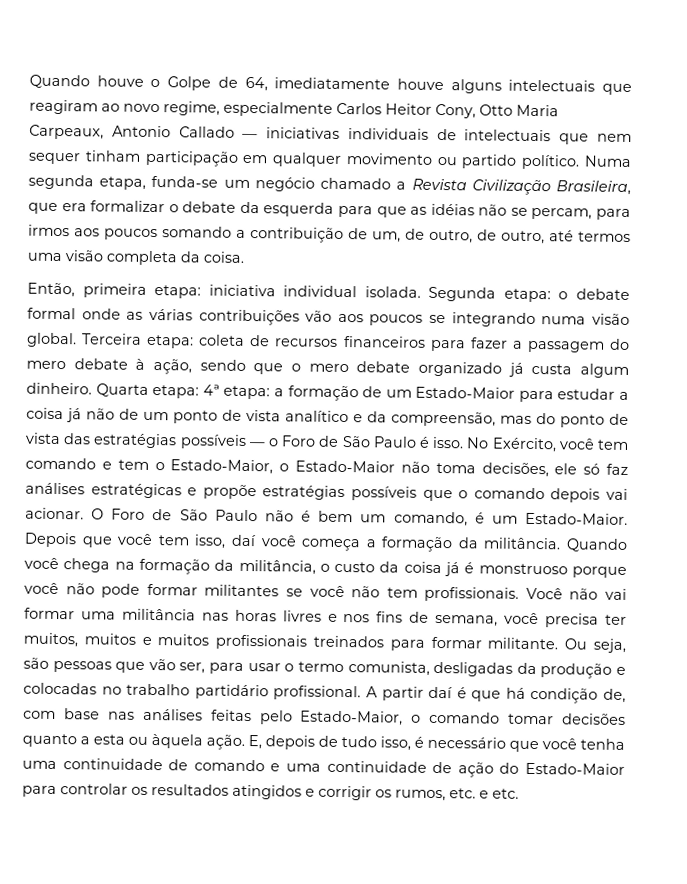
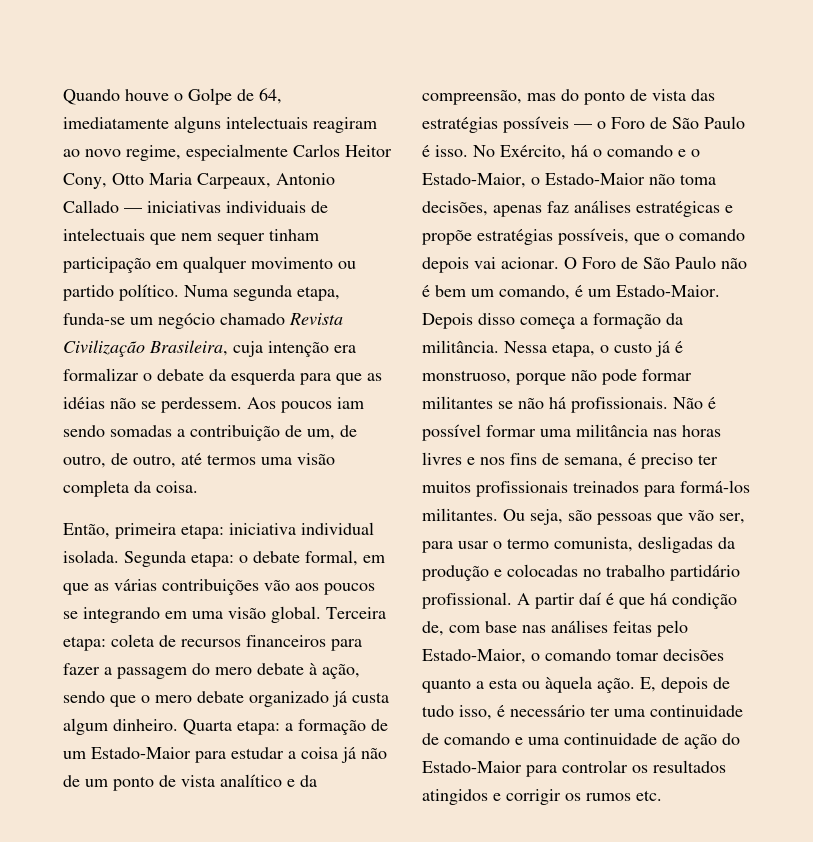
[396,78,444,91] houve -> (169, 123) none
[602,83,632,95] que -> (308, 122) none
[396,181,407,190] a -> (285, 319) none
[28,202,58,214] que -> [233,341,329,357] cuja intenção
[531,207,631,220] [28,224,232,241] percam, para irmos aos poucos somando -> [161,397,364,413] [63,425,172,437] perdessem. Aos poucos iam sendo somadas
[27,307,121,320] formal onde -> [305,550,385,566] [63,583,89,595] formal, em que
[541,316,587,325] numa -> [165,611,223,619] em uma
[202,384,271,400] 4ª etapa: -> (280, 727) none
[558,438,629,450] [25,457,149,470] você tem comando e tem -> [571,145,686,157] há o comando e
[554,463,601,475] ele só -> [493,205,542,217] apenas
[351,486,417,501] possíveis -> [558,228,629,245] possíveis,
[81,533,297,549] que você tem isso, daí você -> [478,313,515,325] disso
[565,538,628,552] [24,557,628,578] [24,582,59,595] Quando você chega na formação da militância, o custo da coisa já é monstruoso porque você -> [504,341,683,357] [422,370,566,385] Nessa etapa, o custo já é monstruoso, porque
[309,585,627,602] você não tem profissionais. Você não vai -> [518,397,716,413] [422,424,481,441] não há profissionais. Não é possível
[504,612,627,628] [23,632,152,648] você precisa ter muitos, muitos e -> [628,453,718,469] é preciso ter
[430,636,559,650] formar militante. -> [680,480,750,493] [422,508,498,521] formá-los militantes.
[509,738,625,753] que você tenha -> [590,706,610,717] ter
[395,788,489,802] rumos, etc. e -> [586,793,631,801] rumos

